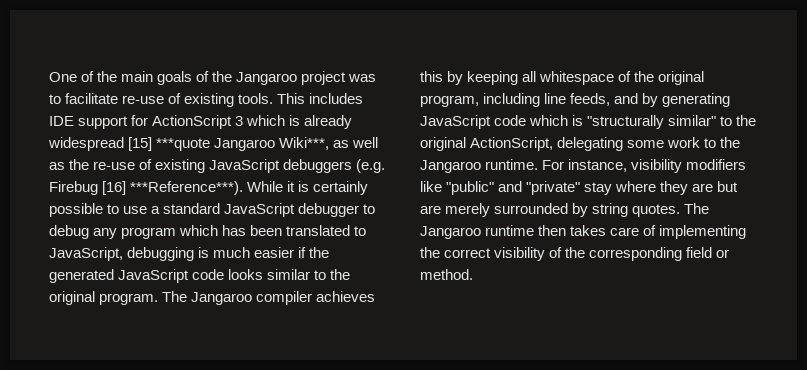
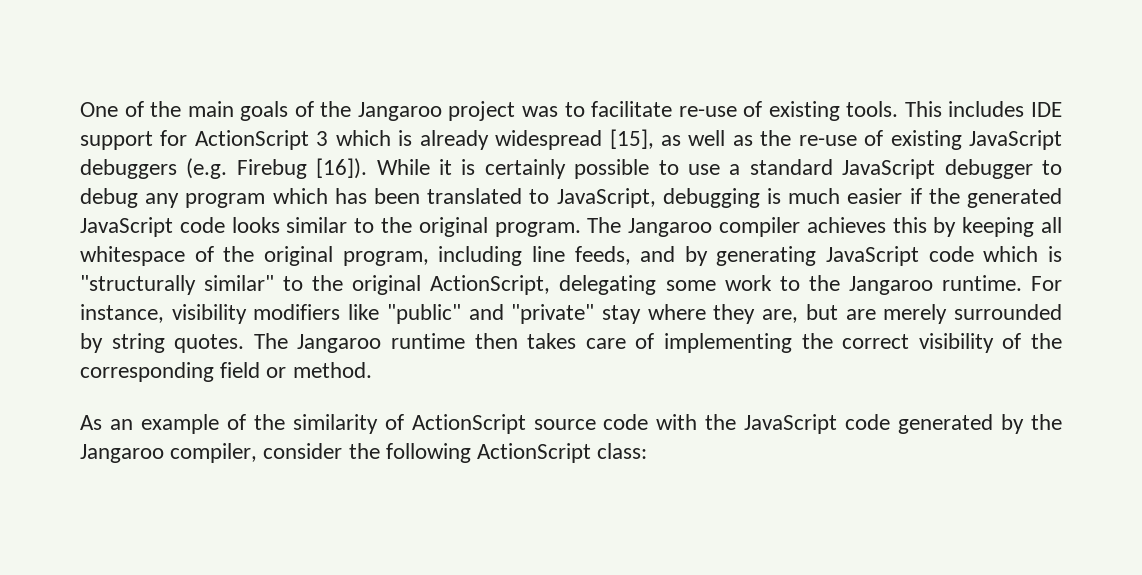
[128,137,330,151] [15] ***quote Jangaroo Wiki***, -> [609,129,654,149] [15],
[102,181,244,195] [16] ***Reference***). -> [316,158,368,179] [16]).
[692,183,714,192] are -> [762,309,799,323] are,
(473, 274) none -> [80,414,1062,434] [80,443,648,463] // As an example of the similarity of ActionScript source code with the JavaScript code generated by the Jangaroo compiler, consider the following ActionScript class:

